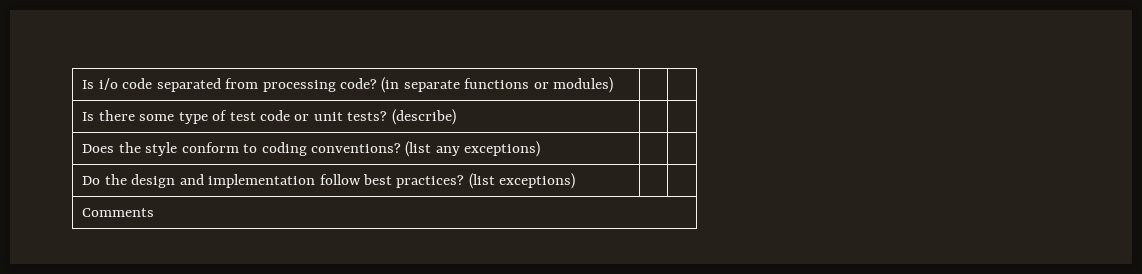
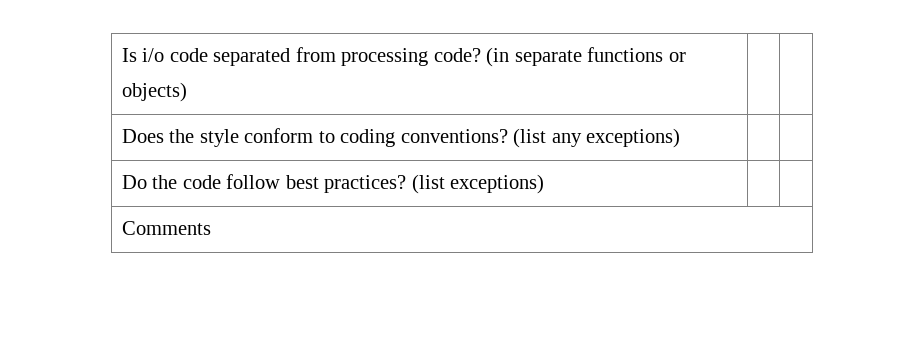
[553,77,614,93] [82,109,456,125] modules) | | // Is there some type of test code or unit tests? (describe) -> [121,82,187,102] objects)
[131,174,316,188] design and implementation -> [182,175,221,189] code

